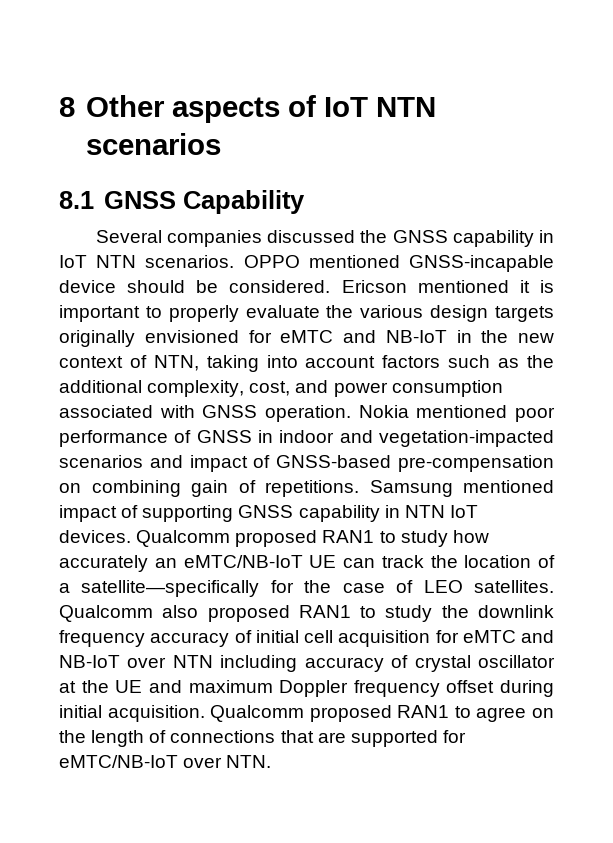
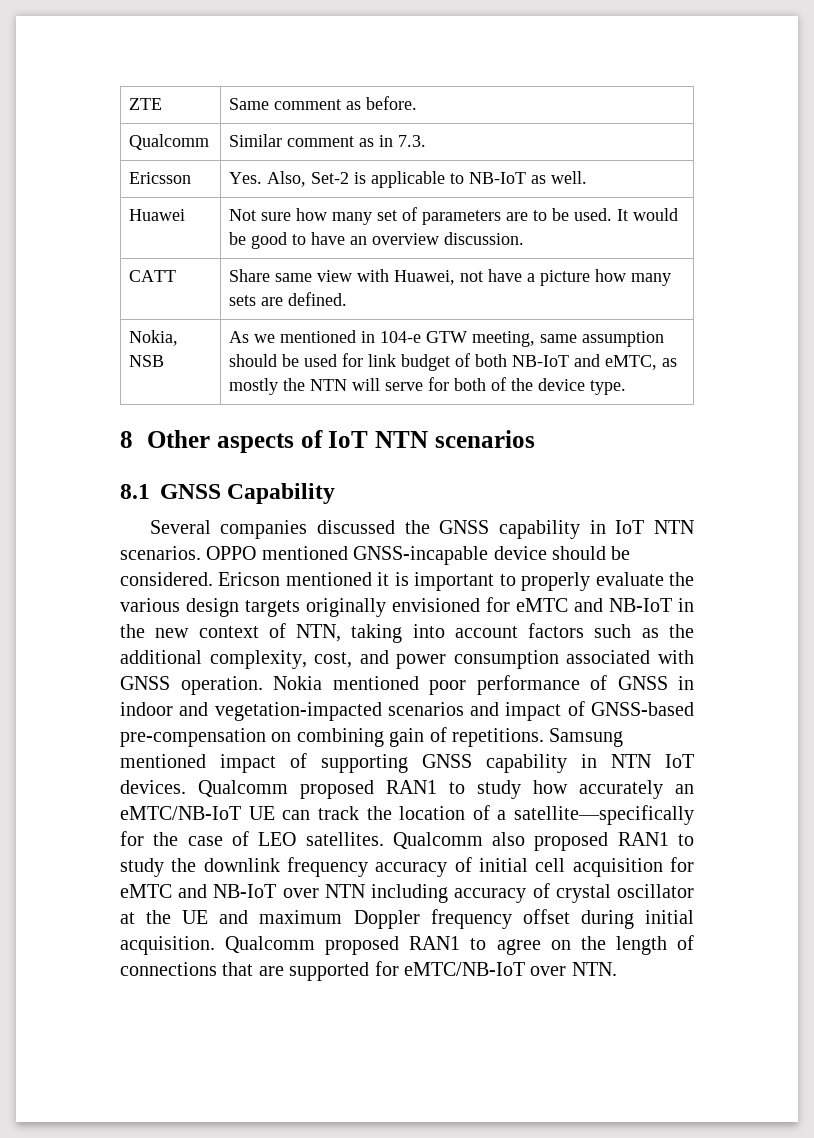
(59, 107) none -> [128,98,162,110] [228,96,417,110] [128,134,209,150] [228,134,426,147] [128,172,191,184] [228,171,587,188] [128,209,185,221] [228,207,678,225] [228,232,524,249] [128,270,176,282] [228,269,671,286] [228,292,347,306] [128,330,178,346] [128,355,164,367] [228,330,664,347] [228,353,677,371] [228,377,626,395] ZTE | Same comment as before. // Qualcomm | Similar comment as in 7.3. // Ericsson | Yes. Also, Set-2 is applicable to NB-IoT as well. // Huawei | Not sure how many set of parameters are to be used. It would be good to have an overview discussion. // CATT | Share same view with Huawei, not have a picture how many sets are defined. // Nokia, NSB | As we mentioned in 104-e GTW meeting, same assumption should be used for link budget of both NB-IoT and eMTC, as mostly the NTN will serve for both of the device type. //

